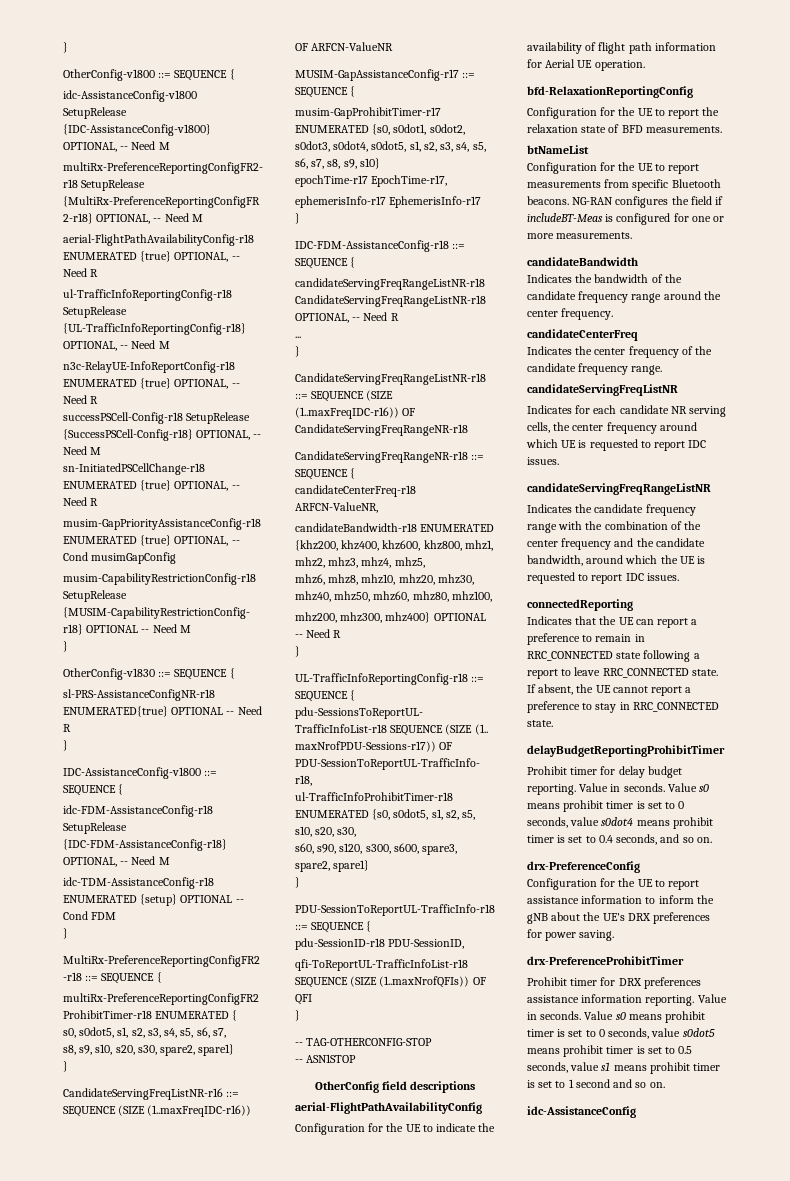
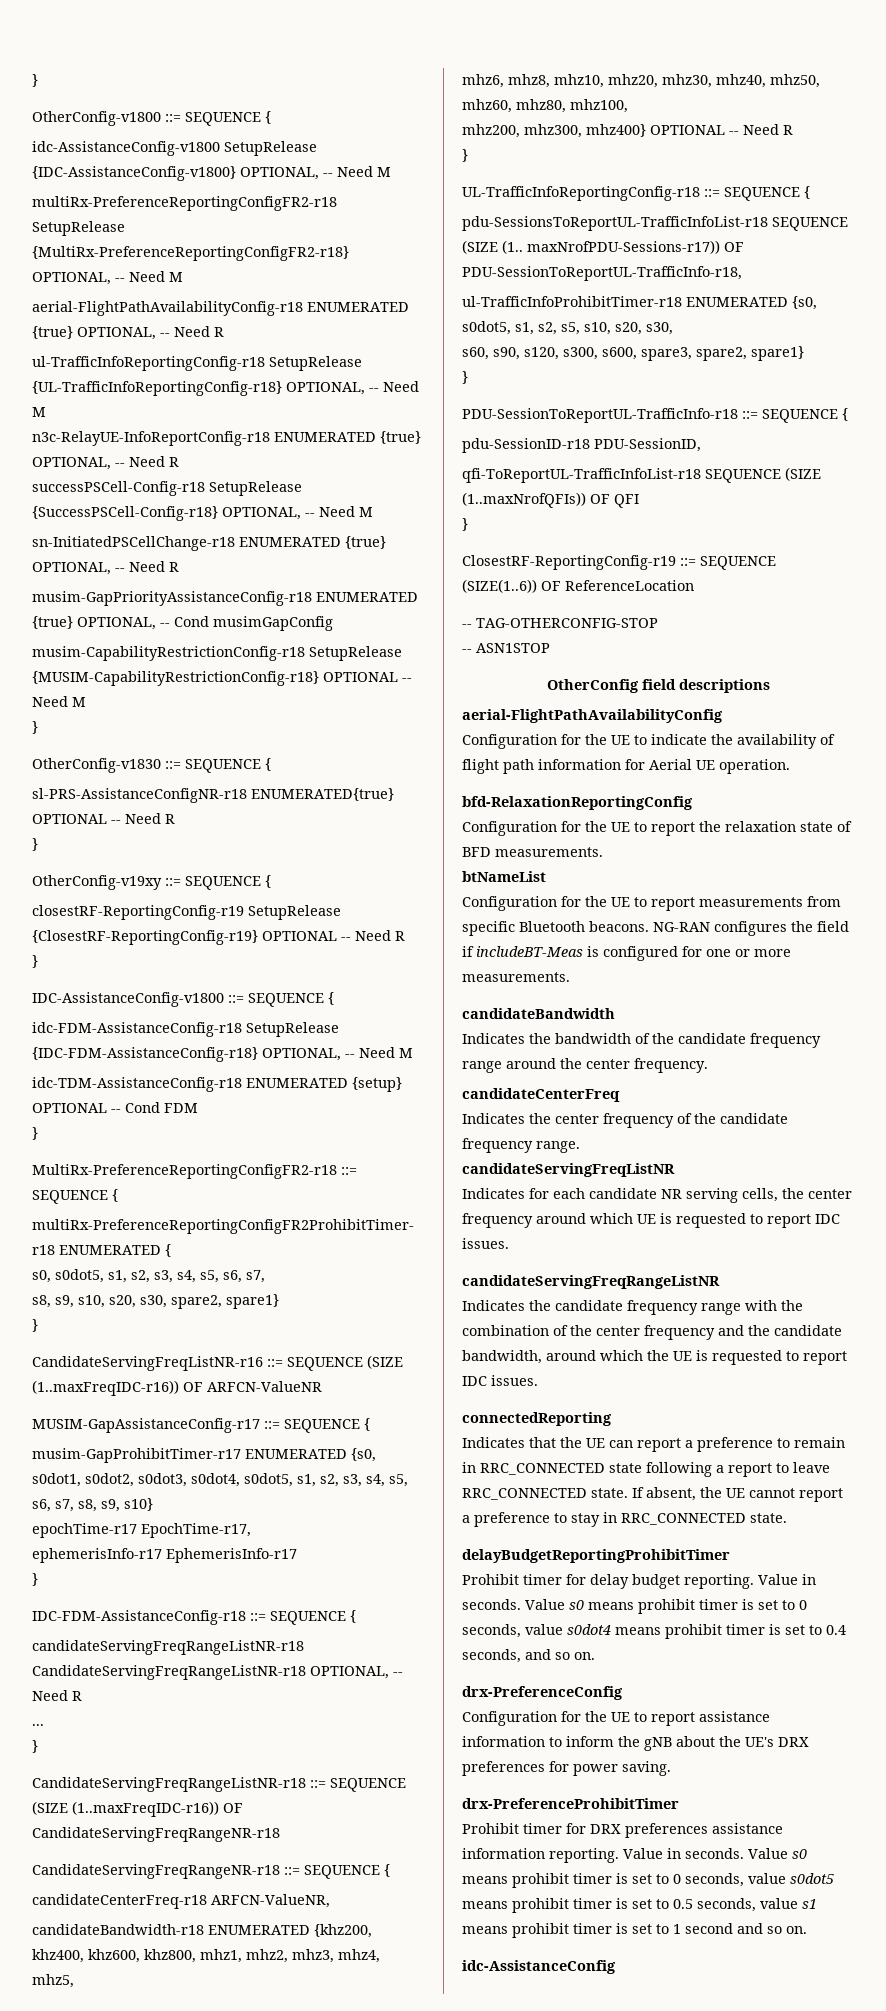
(68, 745) none -> [32,875,271,890] [32,905,341,920] [32,930,405,945] [32,955,38,968] // OtherConfig-v19xy ::= SEQUENCE { // closestRF-ReportingConfig-r19 SetupRelease {ClosestRF-ReportingConfig-r19} OPTIONAL -- Need R // }
(300, 1015) none -> [462,555,776,570] [462,579,694,593] // ClosestRF-ReportingConfig-r19 ::= SEQUENCE (SIZE(1..6)) OF ReferenceLocation

